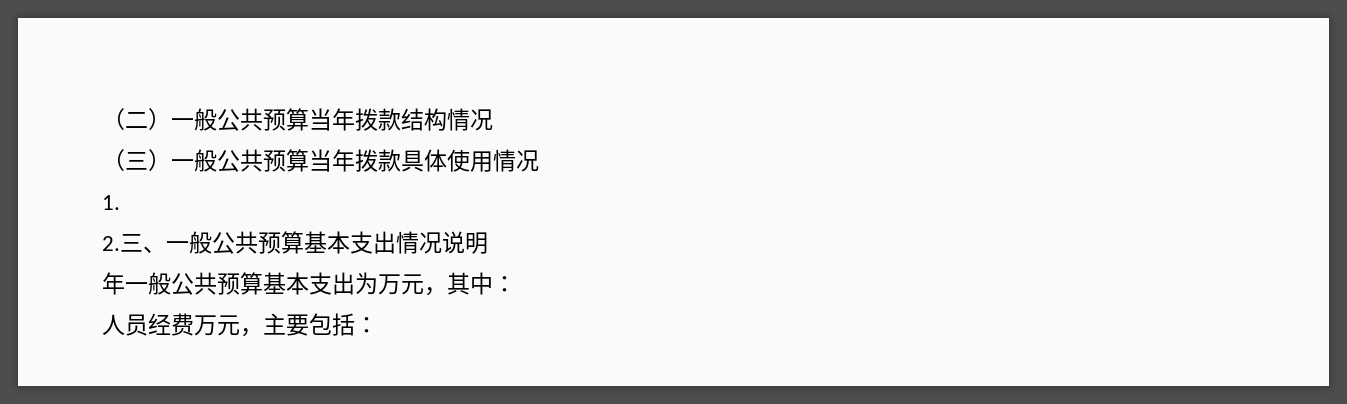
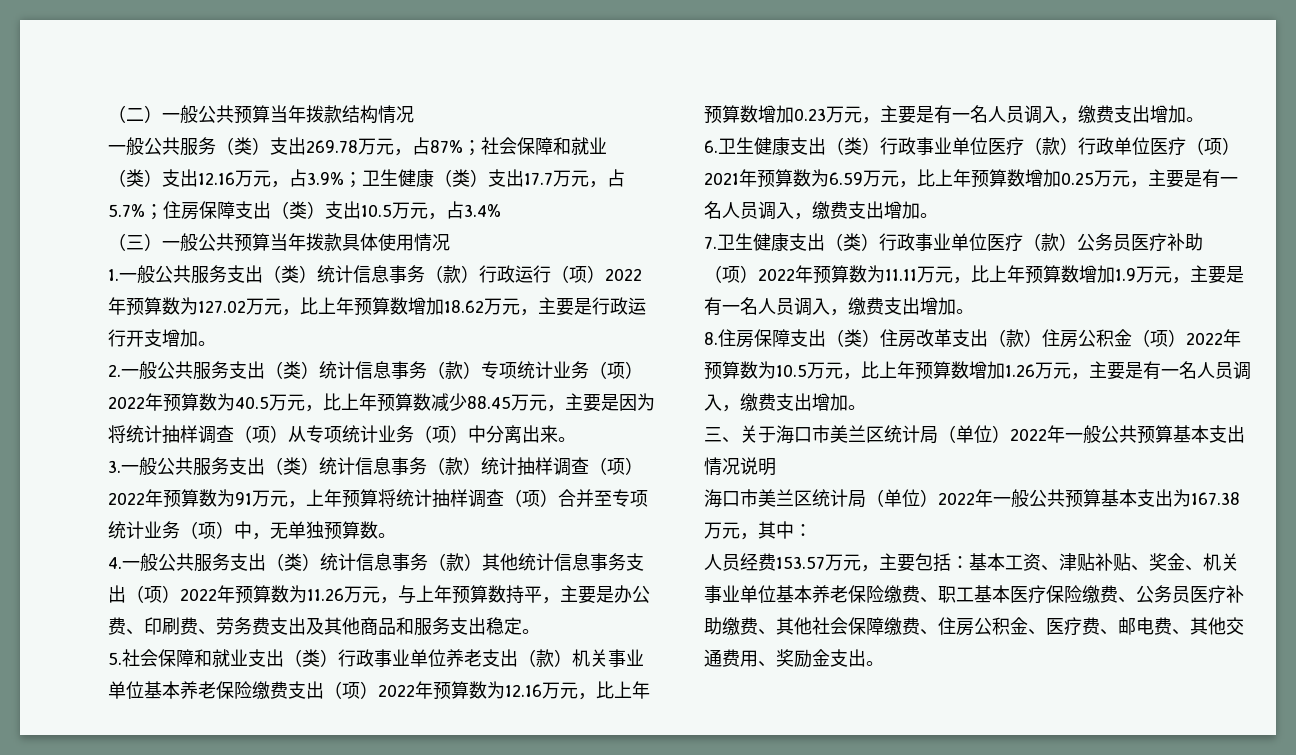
(493, 120) none -> [108,137,607,156] [108,169,625,188] [108,201,501,220] // 一般公共服务（类）支出269.78万元，占87%；社会保障和就业（类）支出12.16万元，占3.9%；卫生健康（类）支出17.7万元，占5.7%；住房保障支出（类）支出10.5万元，占3.4%
[102,234,166,253] // 2.三、 -> [119,265,642,284] [108,297,646,316] [108,329,216,347] [108,361,643,380] [108,393,655,412] [108,425,576,444] [108,457,643,476] [108,489,648,508] [108,521,396,540] [108,553,644,572] [108,585,650,604] [108,617,540,636] [108,649,644,667] [108,681,650,700] [704,105,1204,124] [704,137,1240,156] [704,169,1238,188] [704,201,938,220] [704,233,1203,252] [704,265,1244,284] [704,297,974,316] [704,329,1241,348] [704,361,1251,380] [704,393,866,412] [704,425,1065,444] 一般公共服务支出（类）统计信息事务（款）行政运行（项）2022年预算数为127.02万元，比上年预算数增加18.62万元，主要是行政运行开支增加。 // 2.一般公共服务支出（类）统计信息事务（款）专项统计业务（项）2022年预算数为40.5万元，比上年预算数减少88.45万元，主要是因为将统计抽样调查（项）从专项统计业务（项）中分离出来。 // 3.一般公共服务支出（类）统计信息事务（款）统计抽样调查（项）2022年预算数为91万元，上年预算将统计抽样调查（项）合并至专项统计业务（项）中，无单独预算数。 // 4.一般公共服务支出（类）统计信息事务（款）其他统计信息事务支出（项）2022年预算数为11.26万元，与上年预算数持平，主要是办公费、印刷费、劳务费支出及其他商品和服务支出稳定。 // 5.社会保障和就业支出（类）行政事业单位养老支出（款）机关事业单位基本养老保险缴费支出（项）2022年预算数为12.16万元，比上年预算数增加0.23万元，主要是有一名人员调入，缴费支出增加。 // 6.卫生健康支出（类）行政事业单位医疗（款）行政单位医疗（项）2021年预算数为6.59万元，比上年预算数增加0.25万元，主要是有一名人员调入，缴费支出增加。 // 7.卫生健康支出（类）行政事业单位医疗（款）公务员医疗补助（项）2022年预算数为11.11万元，比上年预算数增加1.9万元，主要是有一名人员调入，缴费支出增加。 // 8.住房保障支出（类）住房改革支出（款）住房公积金（项）2022年预算数为10.5万元，比上年预算数增加1.26万元，主要是有一名人员调入，缴费支出增加。 // 三、关于海口市美兰区统计局（单位）2022年
(488, 243) none -> [704,489,975,508] 海口市美兰区统计局（单位）2022
(378, 283) none -> [1191,492,1240,505] 167.38
(194, 324) none -> [776,556,825,569] 153.57
(378, 325) none -> [969,553,1239,571] [704,585,1244,604] [704,617,1244,636] [704,649,884,668] 基本工资、津贴补贴、奖金、机关事业单位基本养老保险缴费、职工基本医疗保险缴费、公务员医疗补助缴费、其他社会保障缴费、住房公积金、医疗费、邮电费、其他交通费用、奖励金支出。

